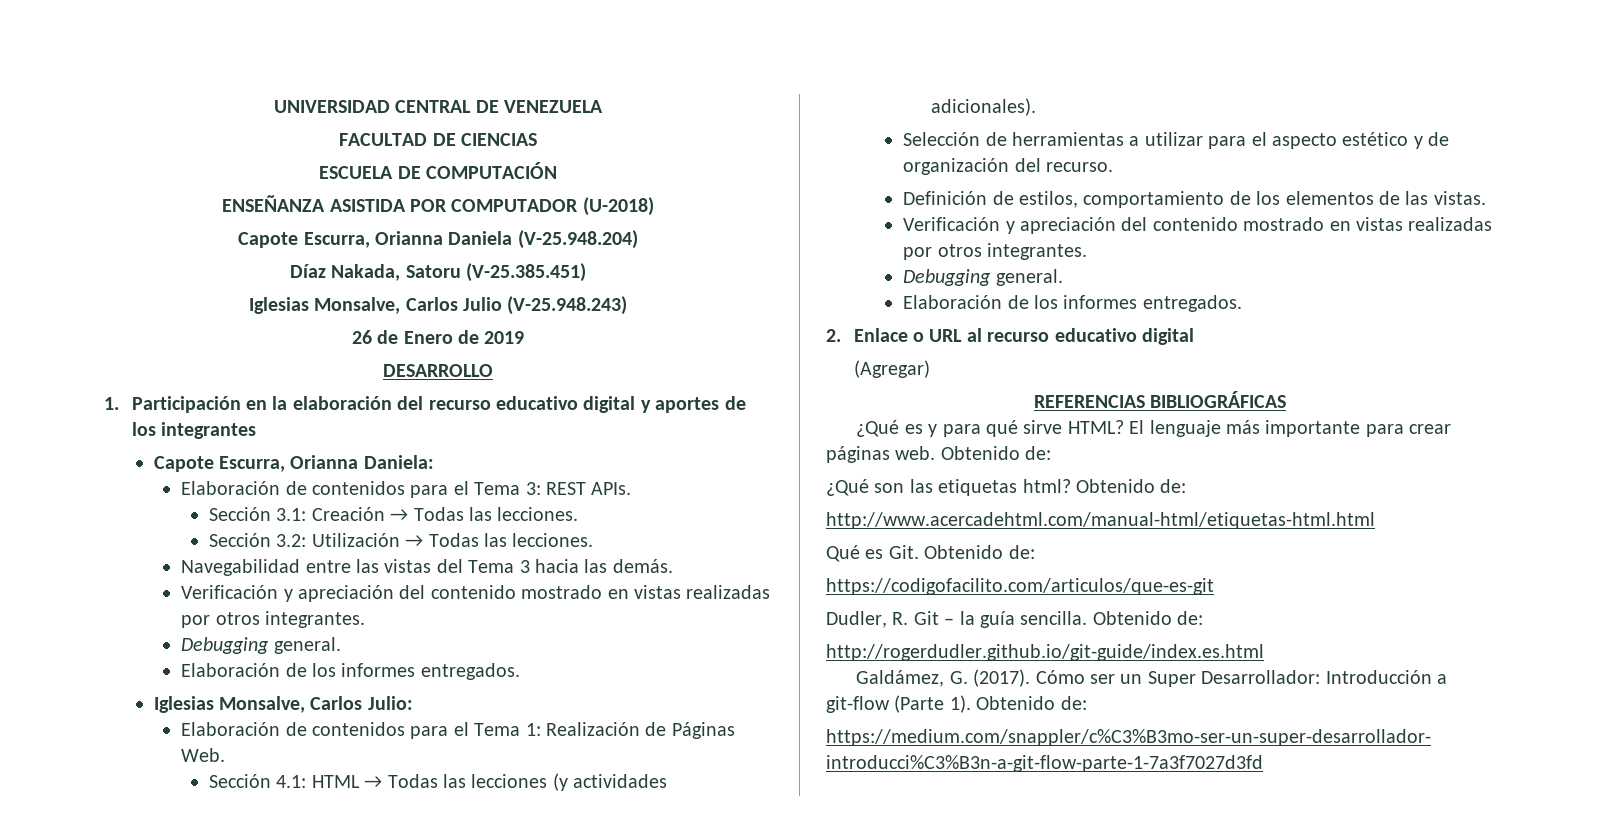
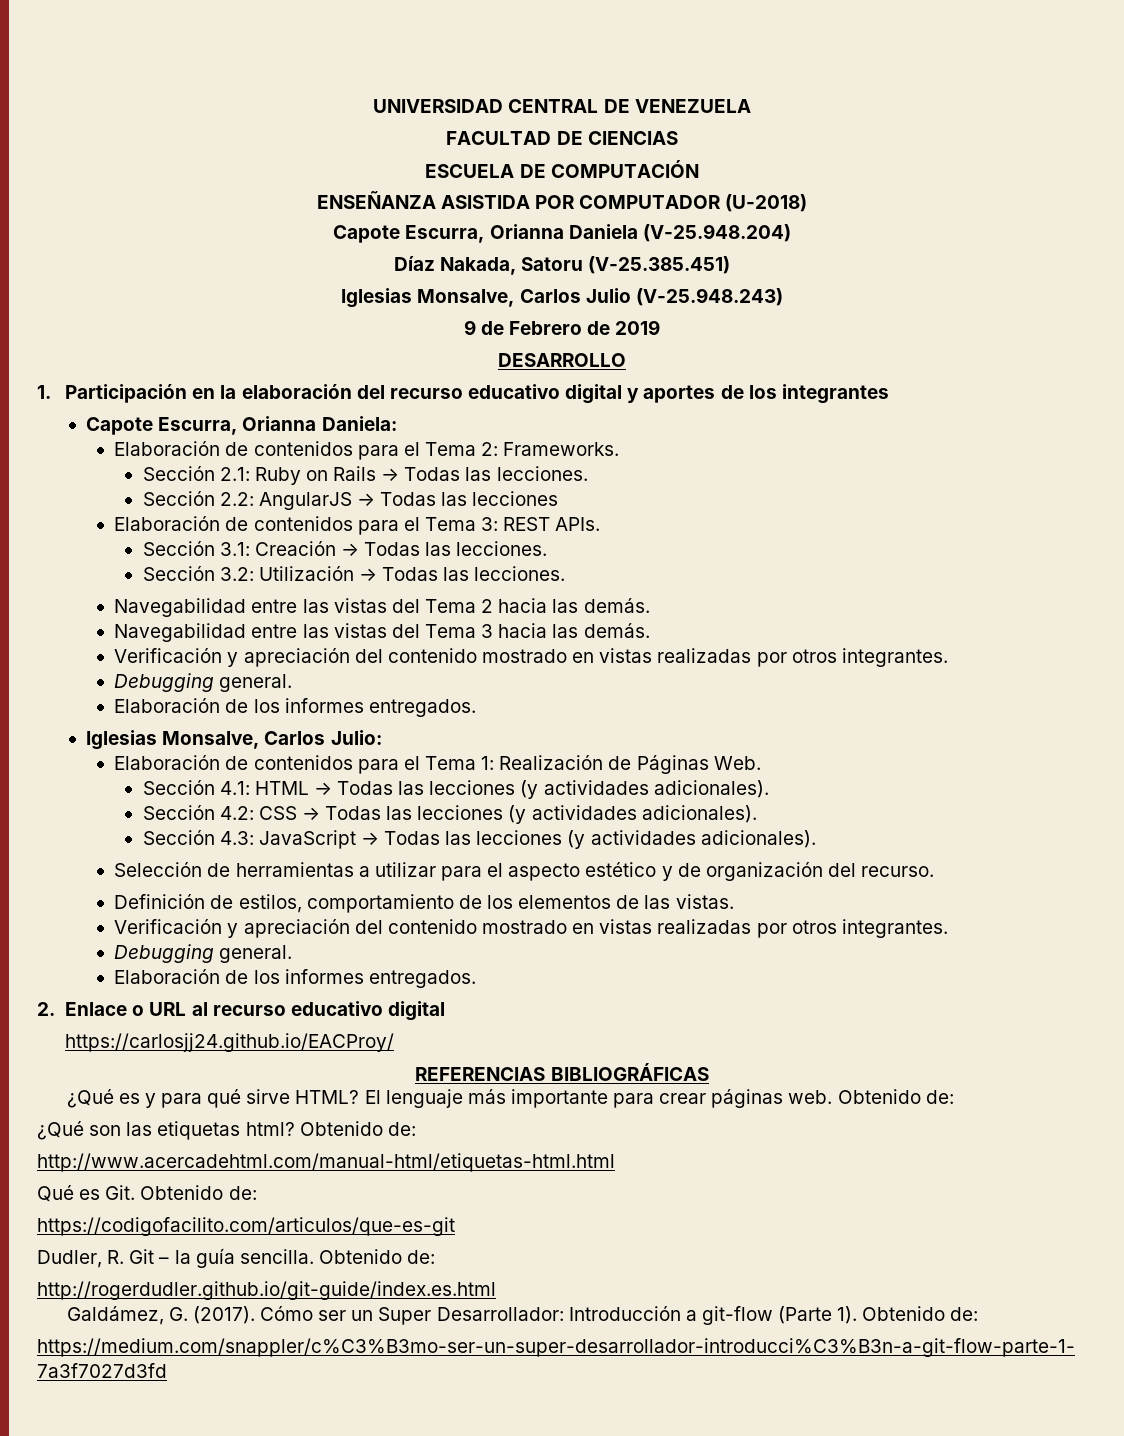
[351,330,453,344] 26 de Enero -> [463,320,582,335] 9 de Febrero
(434, 462) none -> [114,441,620,460] [142,466,588,485] [142,491,559,510] // Elaboración de contenidos para el Tema 2: Frameworks. // Sección 2.1: Ruby on Rails → Todas las lecciones. // Sección 2.2: AngularJS → Todas las lecciones
(594, 540) none -> [114,598,650,617] // Navegabilidad entre las vistas del Tema 2 hacia las demás.
(1036, 107) none -> [142,805,757,824] [142,830,816,849] // Sección 4.2: CSS → Todas las lecciones (y actividades adicionales). // Sección 4.3: JavaScript → Todas las lecciones (y actividades adicionales).
[853,360,930,378] (Agregar) -> [65,1033,395,1052] https://carlosjj24.github.io/EACProy/

